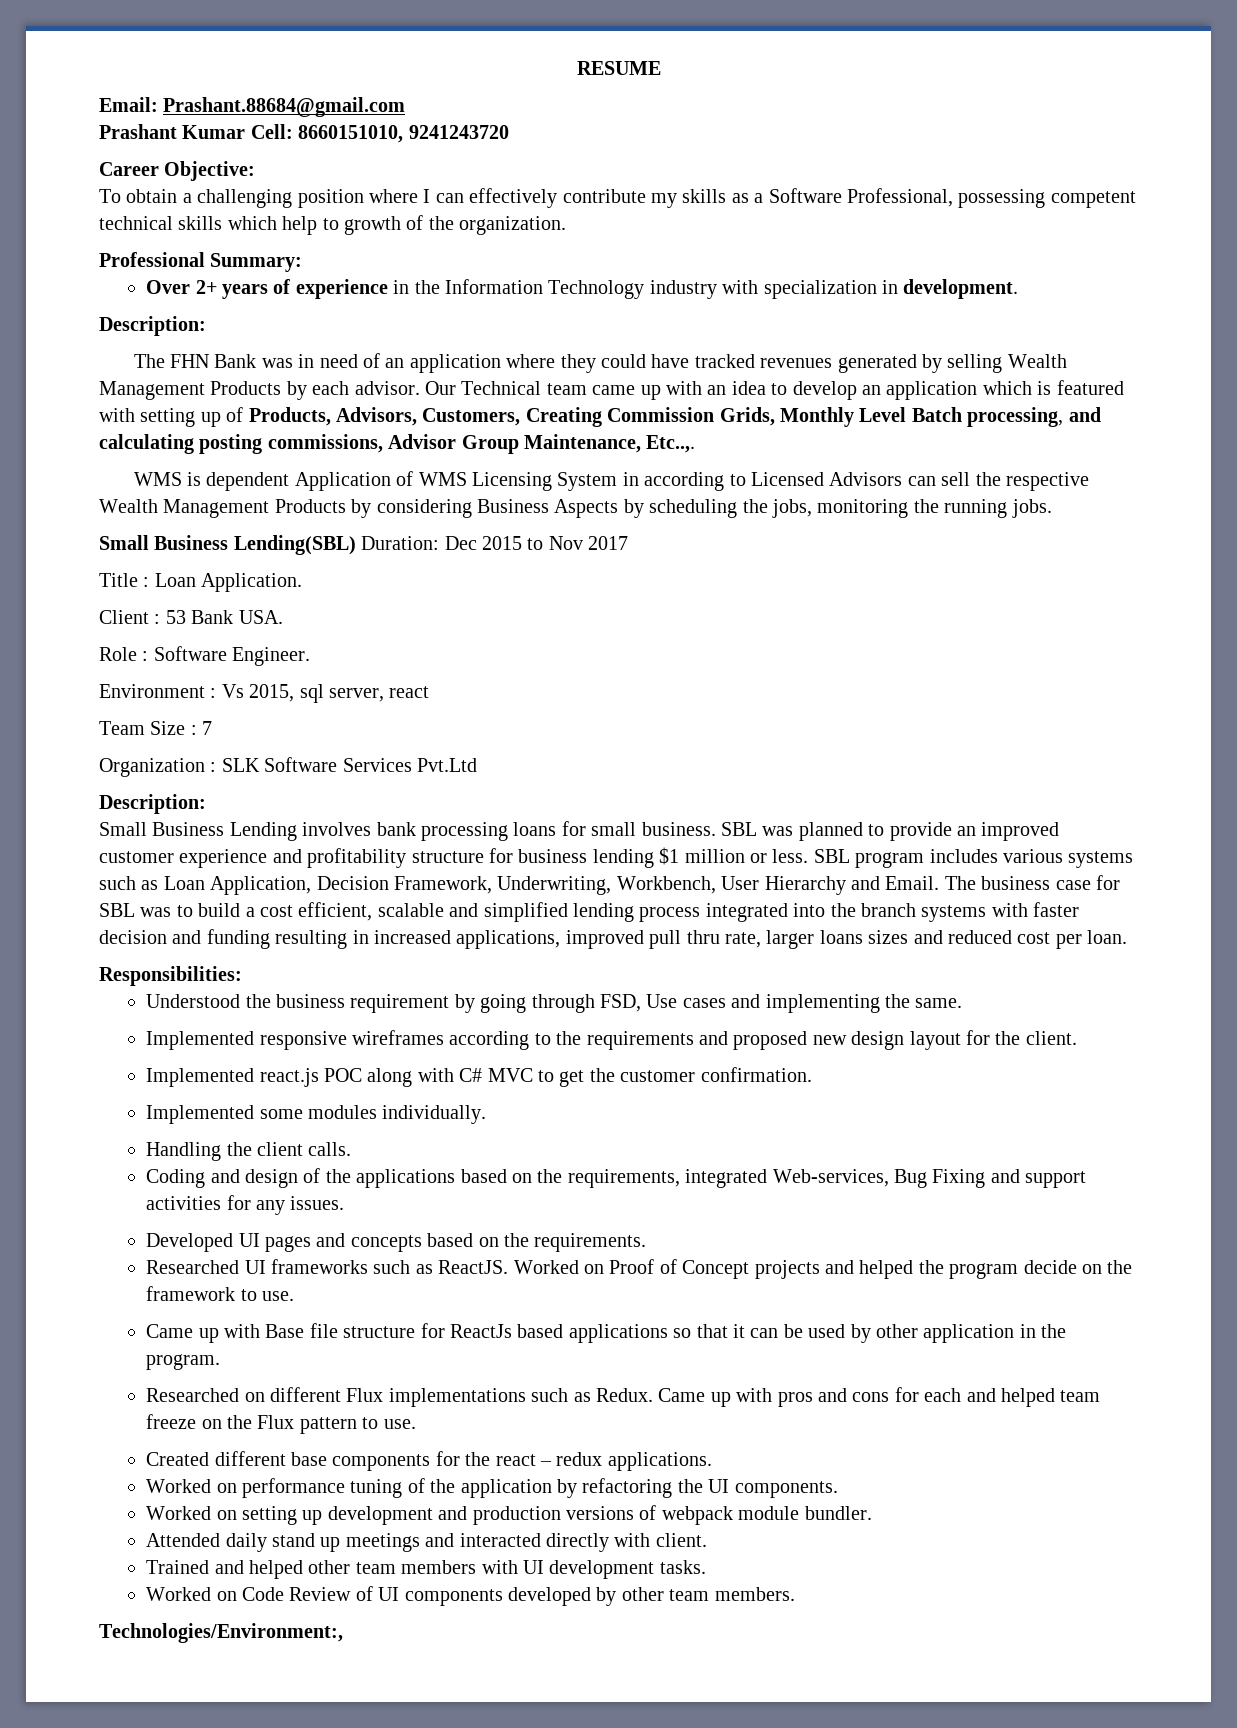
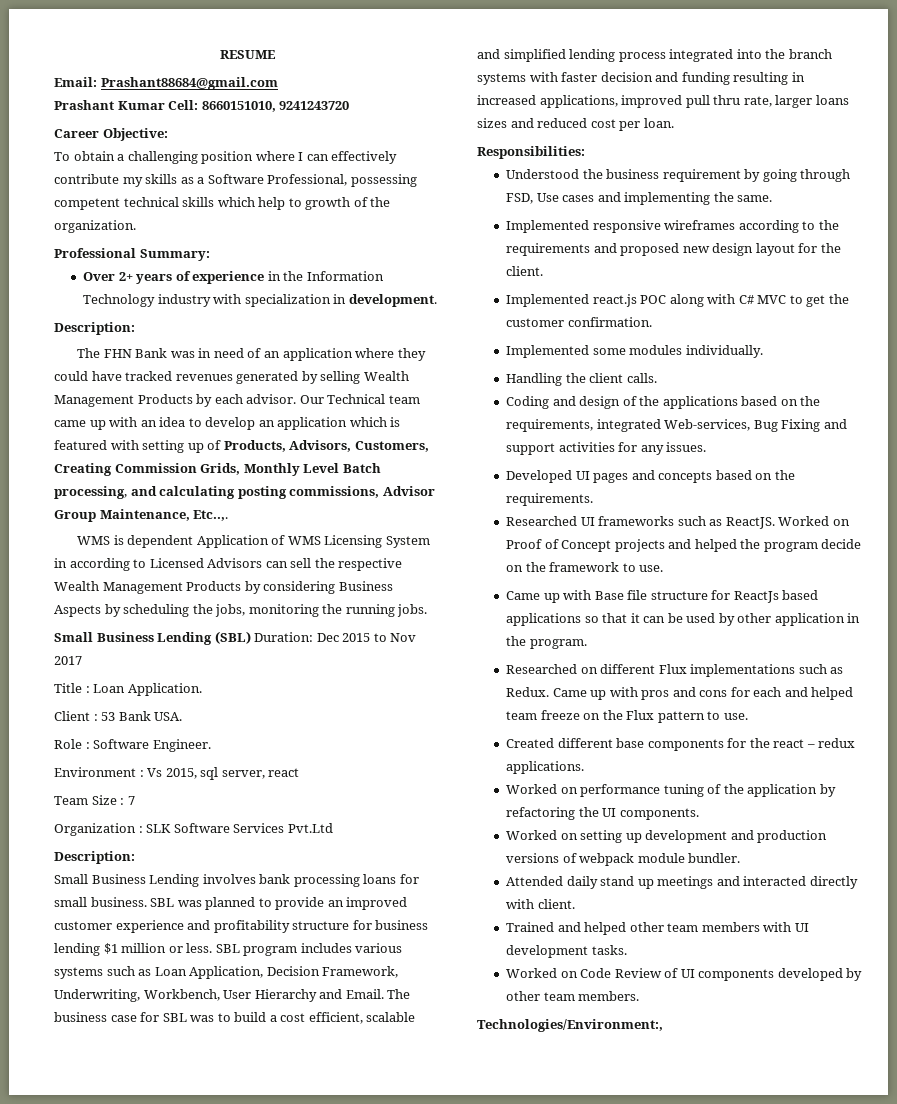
[163,97,406,117] Prashant.88684@gmail.com -> [100,77,278,90] Prashant88684@gmail.com
[233,535,356,555] Lending(SBL) -> [157,631,251,645] Lending (SBL)

